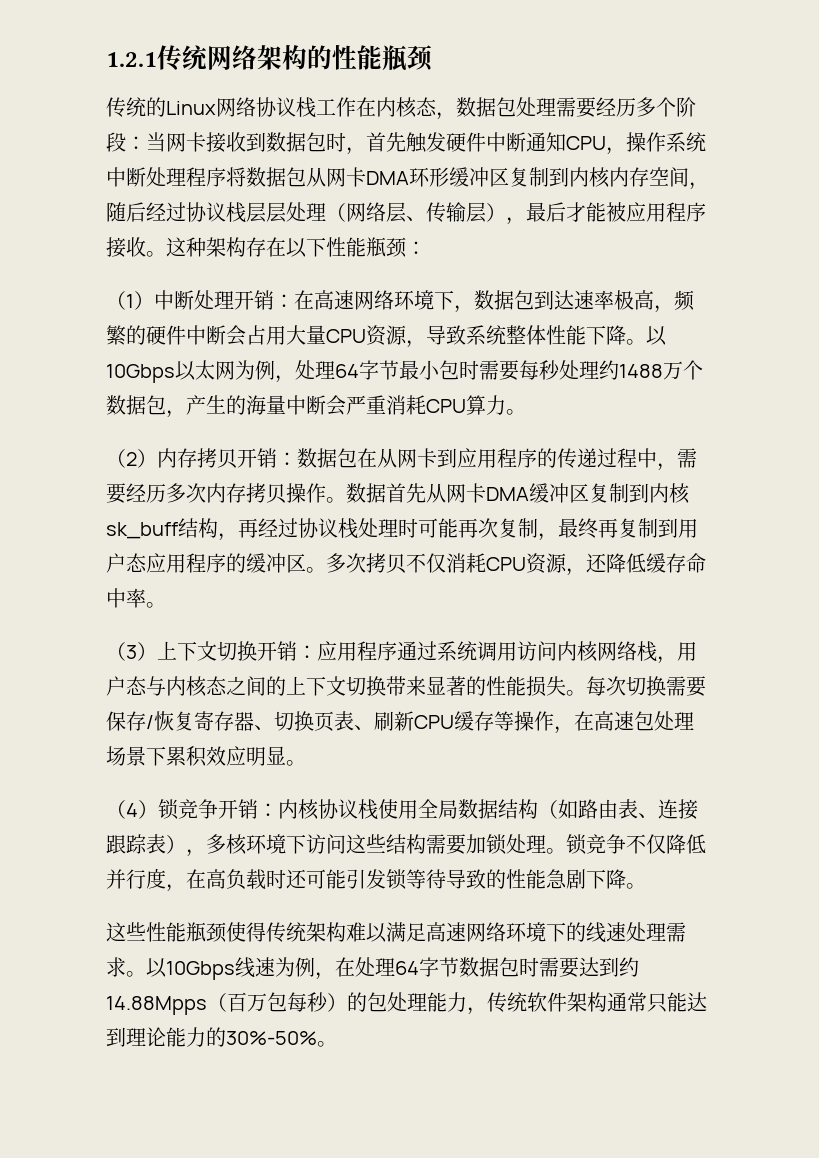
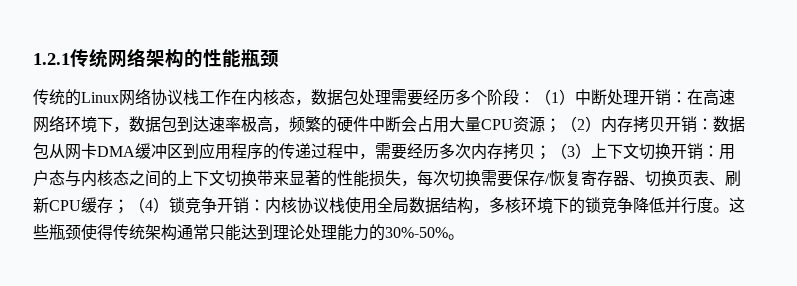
[146,132,706,155] [106,167,709,190] [106,202,706,225] [106,237,426,258] 当网卡接收到数据包时，首先触发硬件中断通知CPU，操作系统中断处理程序将数据包从网卡DMA环形缓冲区复制到内核内存空间，随后经过协议栈层层处理（网络层、传输层），最后才能被应用程序接收。这种架构存在以下性能瓶颈： // -> (535, 97) none
[406,325,667,348] [106,360,703,383] [106,395,526,418] ，导致系统整体性能下降。以10Gbps以太网为例，处理64字节最小包时需要每秒处理约1488万个数据包，产生的海量中断会严重消耗CPU算力。 // -> [545,118,561,133] ；
[357,448,437,468] 在从网卡 -> [49,143,183,160] 从网卡DMA缓冲区
[286,483,690,504] [106,518,698,541] [106,553,706,576] [106,588,166,608] 操作。数据首先从网卡DMA缓冲区复制到内核sk_buff结构，再经过协议栈处理时可能再次复制，最终再复制到用户态应用程序的缓冲区。多次拷贝不仅消耗CPU资源，还降低缓存命中率。 // -> [535,145,551,160] ；
[317,641,677,664] 应用程序通过系统调用访问内核网络栈， -> (719, 151) none
[566,690,586,696] 。 -> [401,180,417,187] ，
[494,711,694,734] [106,746,306,767] 等操作，在高速包处理场景下累积效应明显。 // -> [113,199,129,214] ；
[538,799,698,820] [106,834,706,857] [106,868,646,892] [106,922,186,942] （如路由表、连接跟踪表），多核环境下访问这些结构需要加锁处理。锁竞争不仅降低并行度，在高负载时还可能引发锁等待导致的性能急剧下降。 // 这些性能 -> [473,197,745,214] [33,224,49,240] ，多核环境下的锁竞争降低并行度。这些
[346,922,686,943] [106,957,639,980] [106,992,607,1015] 难以满足高速网络环境下的线速处理需求。以10Gbps线速为例，在处理64字节数据包时需要达到约14.88Mpps（百万包每秒）的包处理能力，传统软件架构 -> (177, 232) none
(166, 1037) none -> [305,224,337,240] 处理

